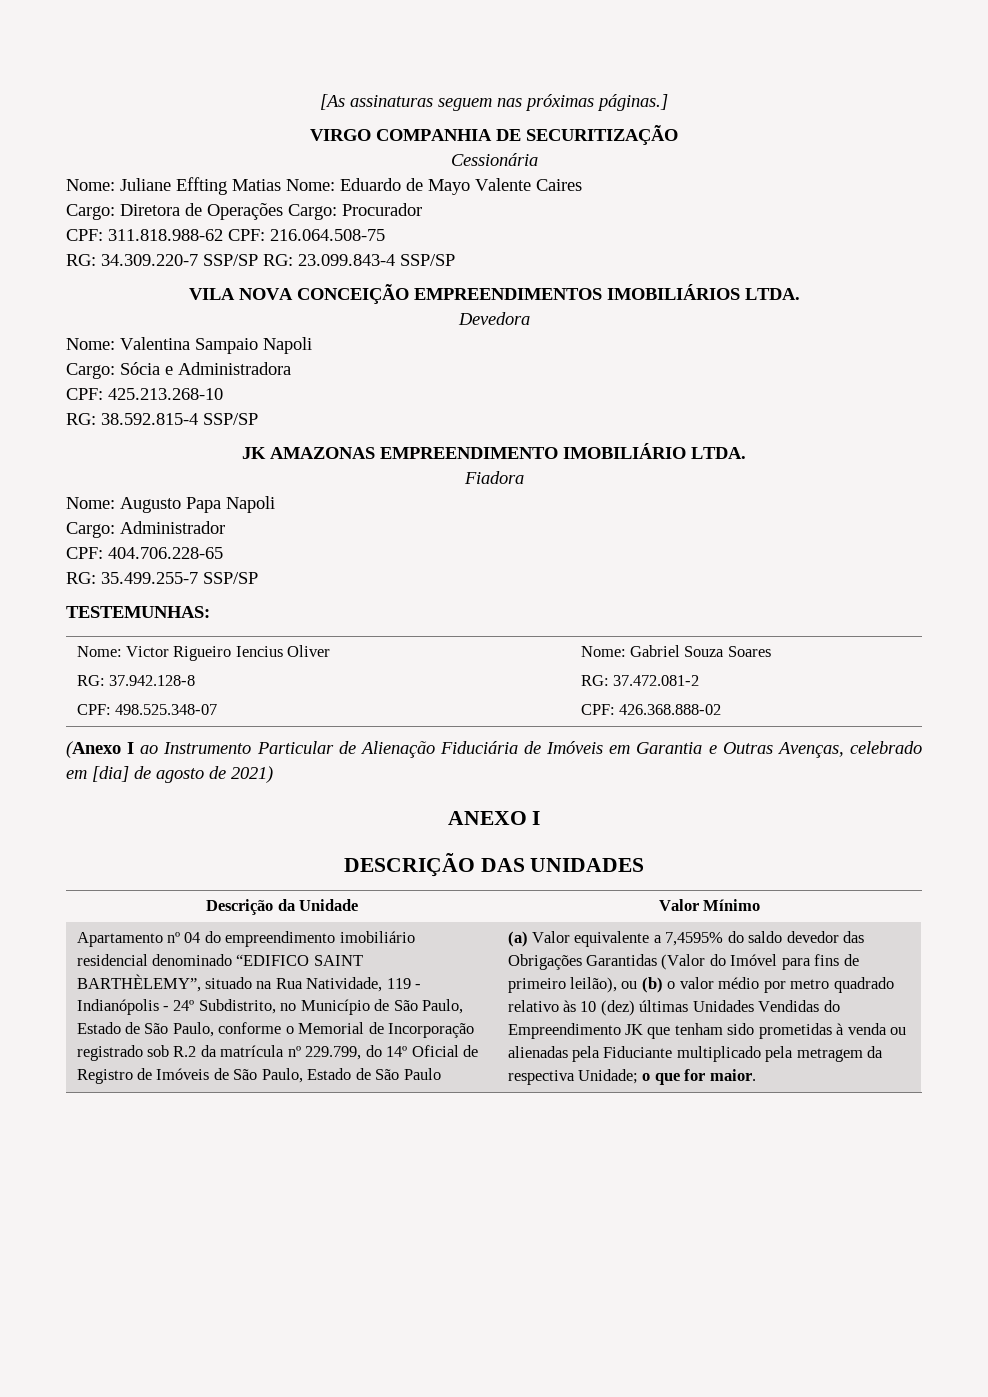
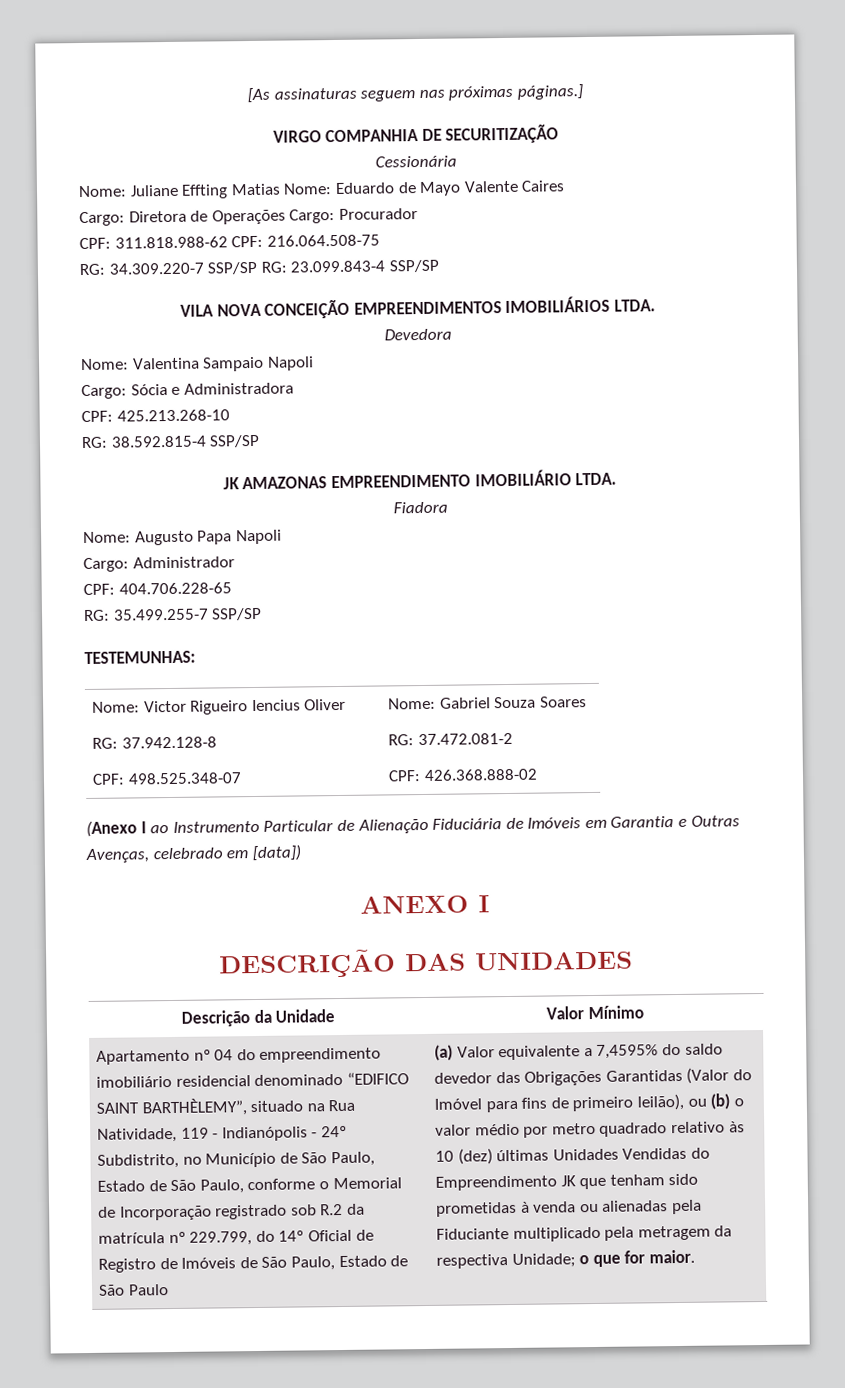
[92,766,273,783] [dia] de agosto de 2021) -> [251,844,301,862] [data])

